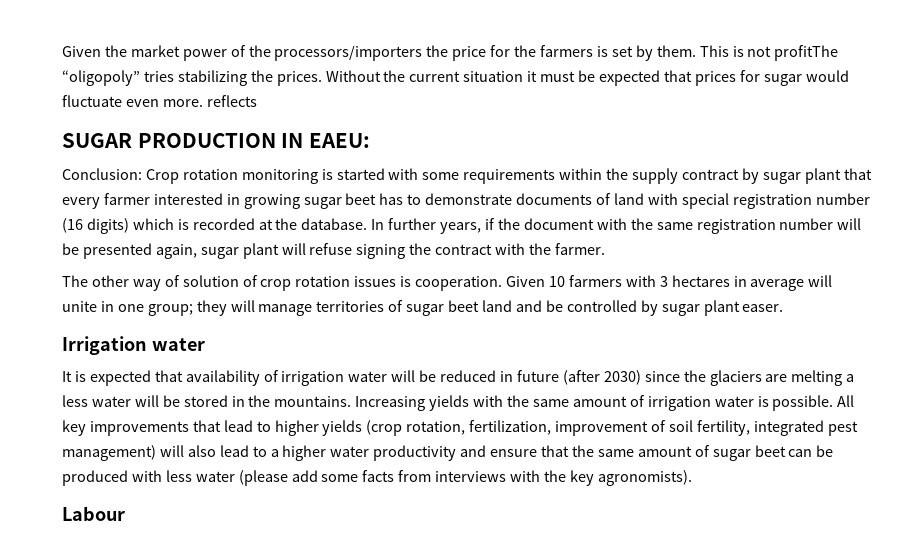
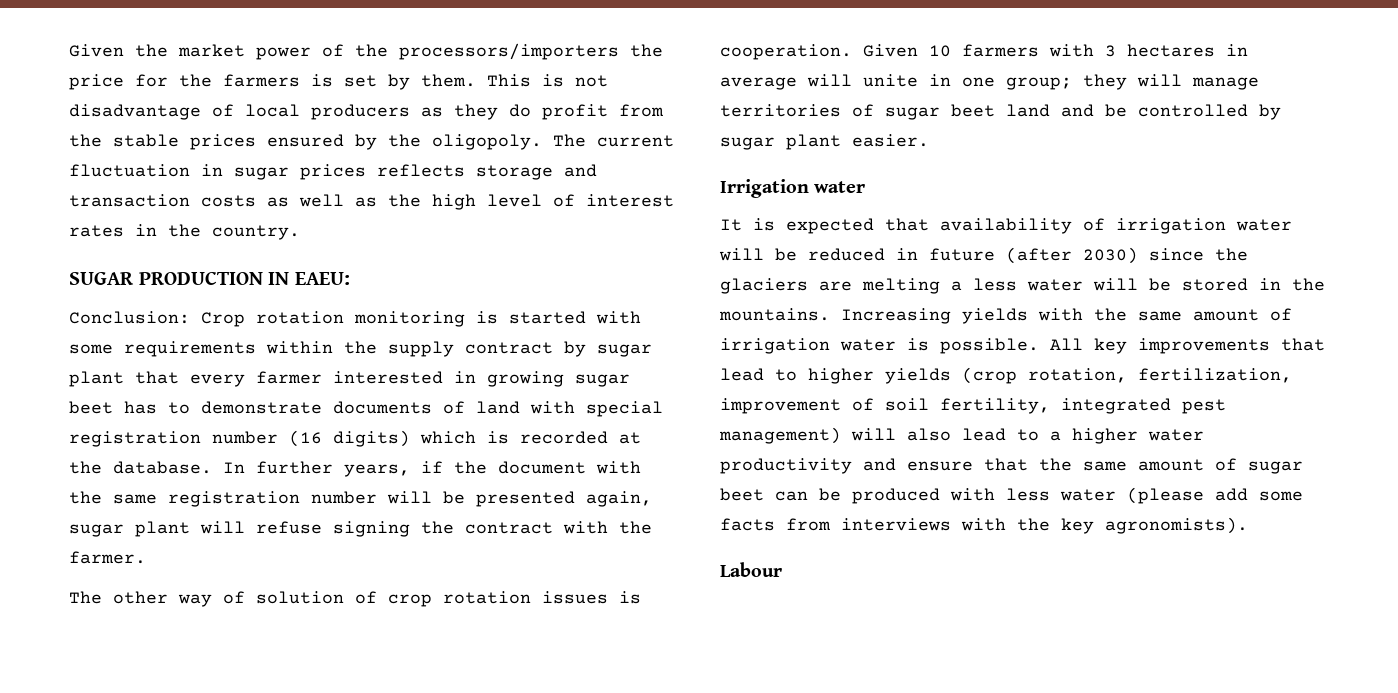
[774,45,839,61] [62,70,849,86] [62,95,257,107] profitThe “oligopoly” tries stabilizing the prices. Without the current situation it must be expected that prices for sugar would fluctuate even more. reflects -> [69,104,664,120] [69,134,674,150] [69,164,597,180] [69,194,674,210] [69,224,300,240] disadvantage of local producers as they do profit from the stable prices ensured by the oligopoly. The current fluctuation in sugar prices reflects storage and transaction costs as well as the high level of interest rates in the country.
[742,304,784,312] easer. -> [852,134,929,147] easier.

